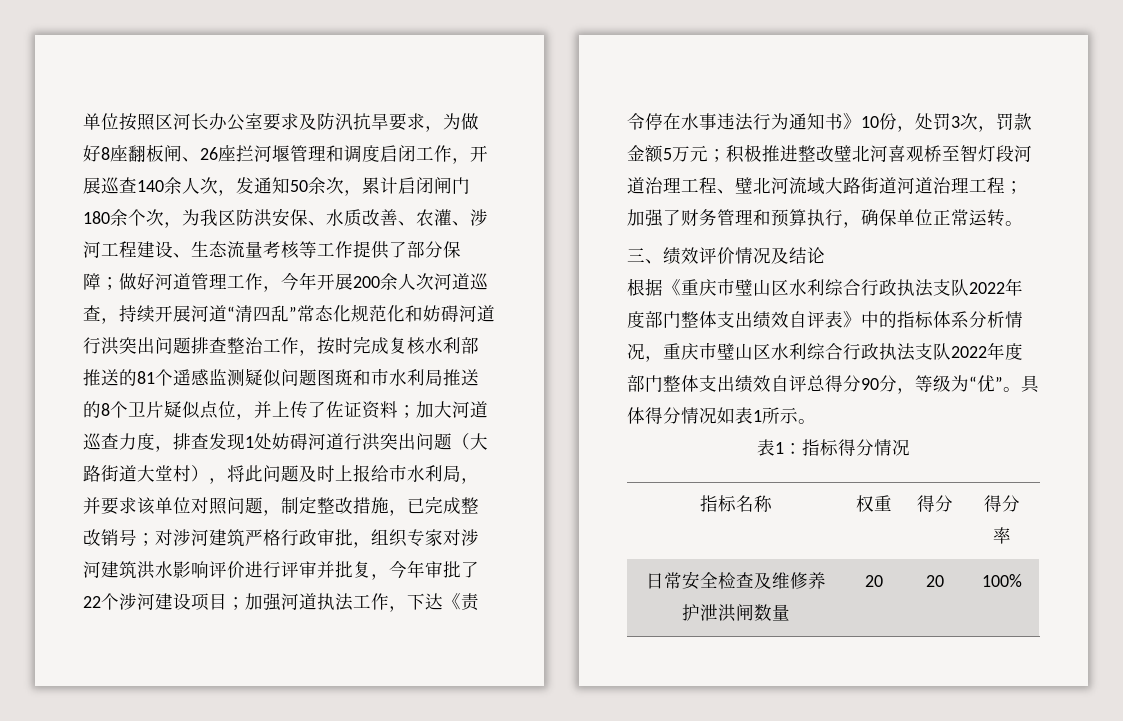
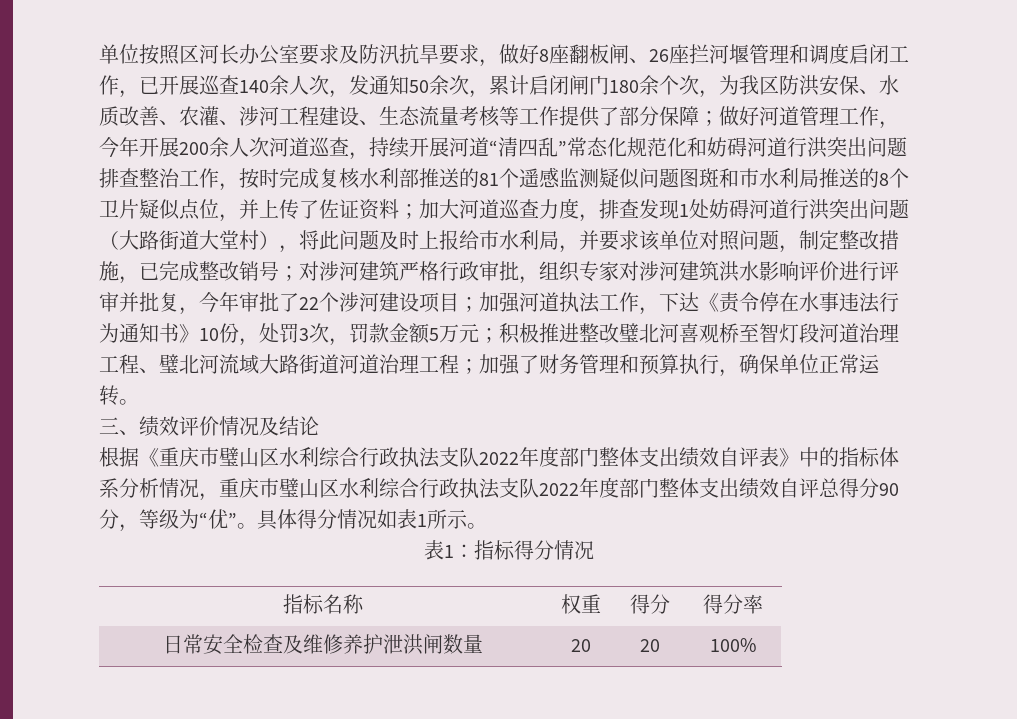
[443,113,461,130] 为 -> (499, 63) none
(470, 161) none -> [139,76,159,94] 已

